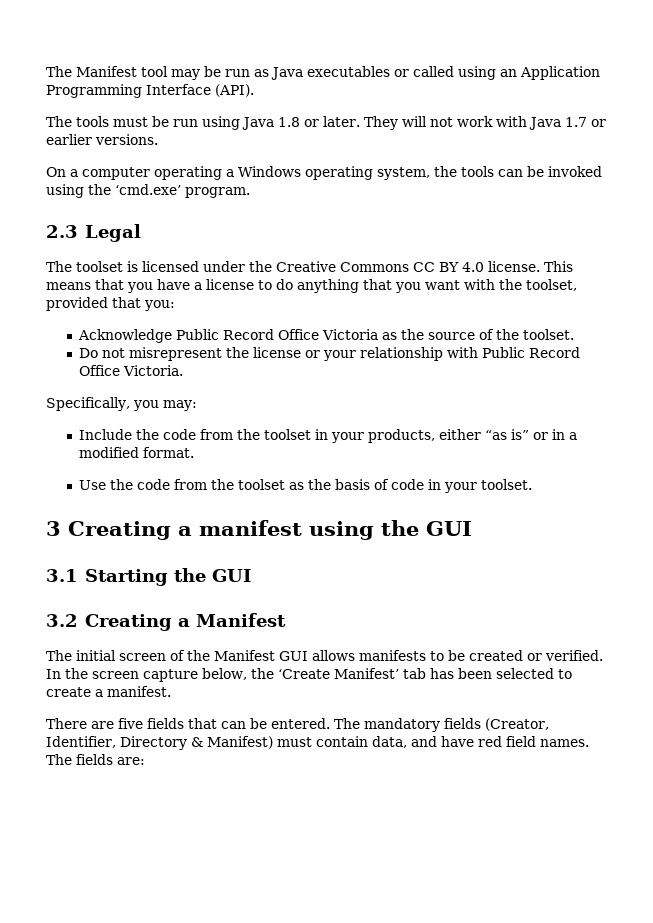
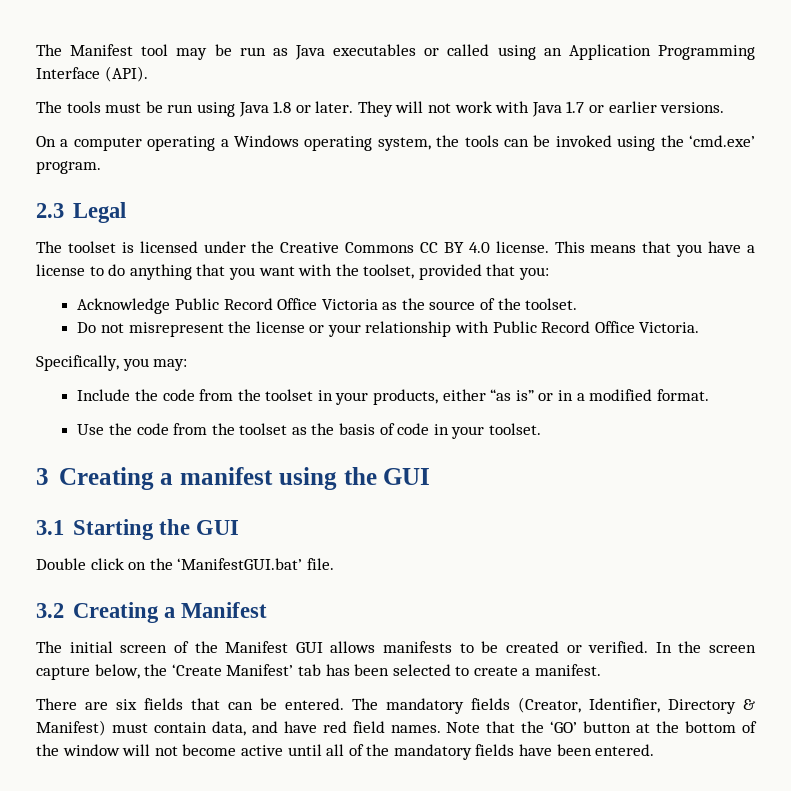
(251, 575) none -> [36,558,334,570] // Double click on the ‘ManifestGUI.bat’ file.
[118,718,143,729] five -> [116,699,137,710] six
[46,754,145,765] The fields are: -> [446,721,757,733] [36,744,655,760] Note that the ‘GO’ button at the bottom of the window will not become active until all of the mandatory fields have been entered.

